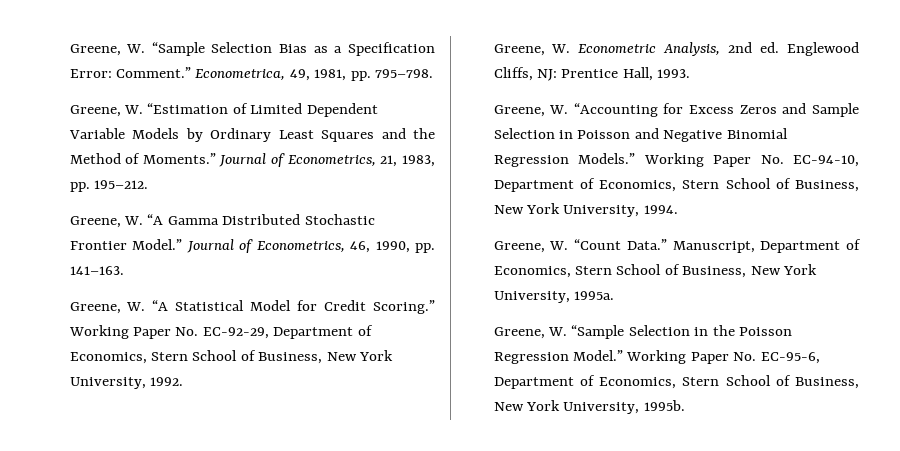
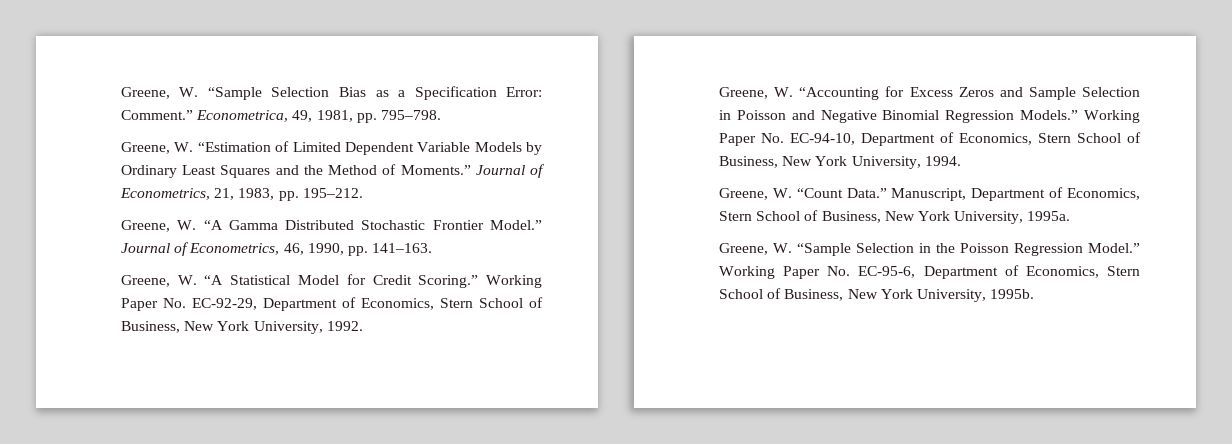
[493,42,859,56] [493,67,691,81] // Greene, W. Econometric Analysis, 2nd ed. Englewood Cliffs, NJ: Prentice Hall, 1993. -> (363, 326) none

